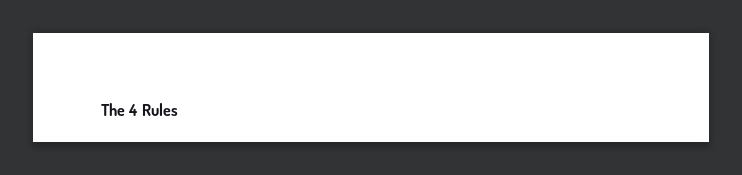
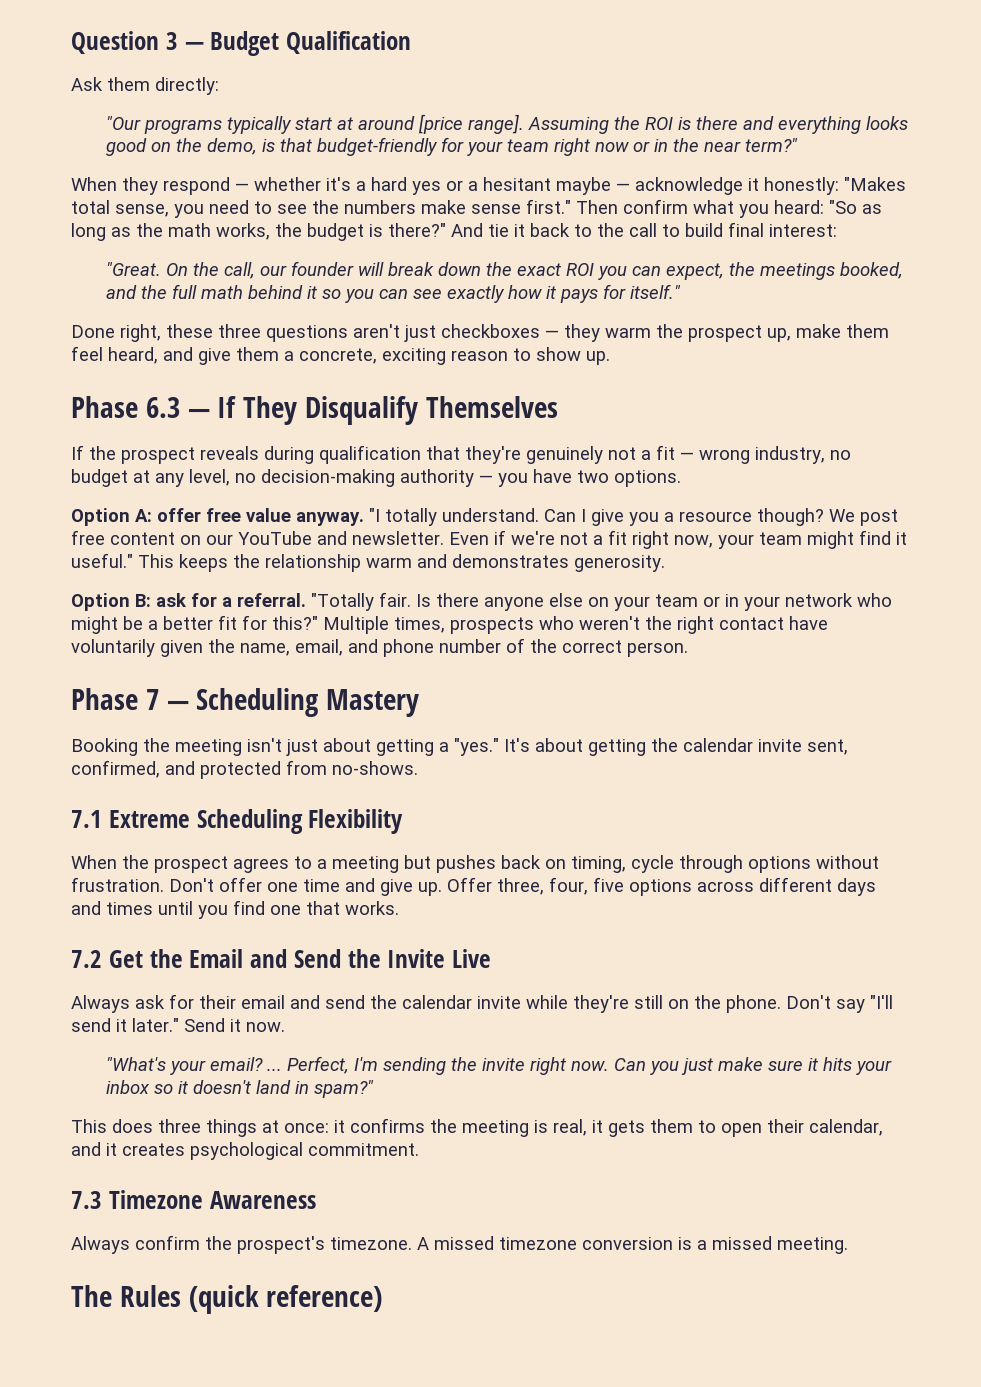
[101,103,178,116] The 4 Rules -> [71,31,411,56] [71,77,219,95] [105,114,908,134] [105,137,798,156] [71,177,906,195] [71,199,882,218] [71,222,837,241] [105,261,903,280] [105,284,681,303] [71,324,889,342] [71,346,610,365] [71,396,558,425] [71,445,851,464] [71,469,681,487] [71,508,898,526] [71,530,907,549] [71,553,665,572] [71,592,892,611] [71,615,828,634] [71,638,688,657] [71,688,420,717] [71,738,848,756] [71,760,418,779] [71,809,404,834] [71,855,879,873] [71,877,876,896] [71,900,399,919] [71,949,491,968] [71,994,893,1013] [71,1018,285,1032] [105,1056,892,1075] [105,1080,374,1098] [71,1118,883,1137] [71,1142,419,1160] [71,1190,316,1209] [71,1235,848,1254] [71,1285,383,1314] Question 3 — Budget Qualification // Ask them directly: // "Our programs typically start at around [price range]. Assuming the ROI is there and everything looks good on the demo, is that budget-friendly for your team right now or in the near term?" // When they respond — whether it's a hard yes or a hesitant maybe — acknowledge it honestly: "Makes total sense, you need to see the numbers make sense first." Then confirm what you heard: "So as long as the math works, the budget is there?" And tie it back to the call to build final interest: // "Great. On the call, our founder will break down the exact ROI you can expect, the meetings booked, and the full math behind it so you can see exactly how it pays for itself." // Done right, these three questions aren't just checkboxes — they warm the prospect up, make them feel heard, and give them a concrete, exciting reason to show up. // Phase 6.3 — If They Disqualify Themselves // If the prospect reveals during qualification that they're genuinely not a fit — wrong industry, no budget at any level, no decision-making authority — you have two options. // Option A: offer free value anyway. "I totally understand. Can I give you a resource though? We post free content on our YouTube and newsletter. Even if we're not a fit right now, your team might find it useful." This keeps the relationship warm and demonstrates generosity. // Option B: ask for a referral. "Totally fair. Is there anyone else on your team or in your network who might be a better fit for this?" Multiple times, prospects who weren't the right contact have voluntarily given the name, email, and phone number of the correct person. // Phase 7 — Scheduling Mastery // Booking the meeting isn't just about getting a "yes." It's about getting the calendar invite sent, confirmed, and protected from no-shows. // 7.1 Extreme Scheduling Flexibility // When the prospect agrees to a meeting but pushes back on timing, cycle through options without frustration. Don't offer one time and give up. Offer three, four, five options across different days and times until you find one that works. // 7.2 Get the Email and Send the Invite Live // Always ask for their email and send the calendar invite while they're still on the phone. Don't say "I'll send it later." Send it now. // "What's your email? ... Perfect, I'm sending the invite right now. Can you just make sure it hits your inbox so it doesn't land in spam?" // This does three things at once: it confirms the meeting is real, it gets them to open their calendar, and it creates psychological commitment. // 7.3 Timezone Awareness // Always confirm the prospect's timezone. A missed timezone conversion is a missed meeting. // The Rules (quick reference)

